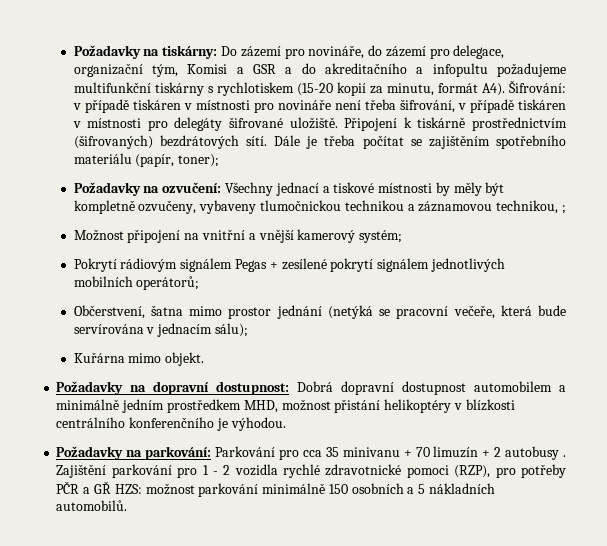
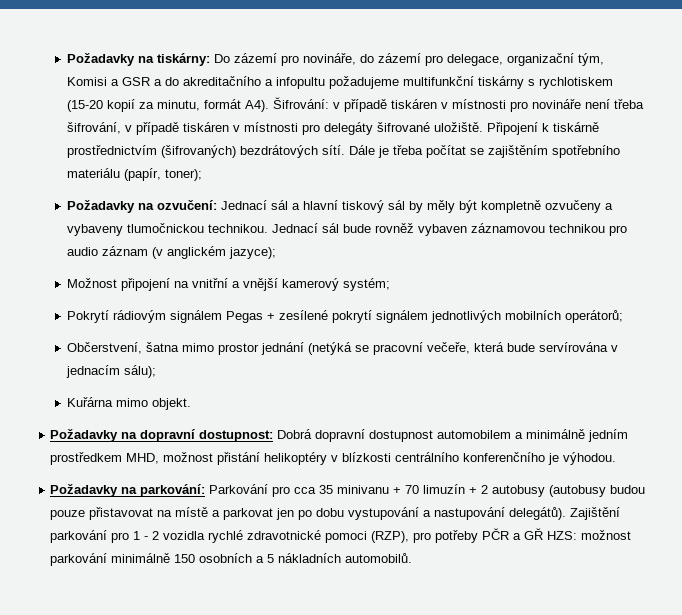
[224,182,505,196] [73,200,566,214] Všechny jednací a tiskové místnosti by měly být kompletně ozvučeny, vybaveny tlumočnickou technikou a záznamovou technikou, ; -> [221,200,614,213] [67,223,628,236] [67,246,277,259] Jednací sál a hlavní tiskový sál by měly být kompletně ozvučeny a vybaveny tlumočnickou technikou. Jednací sál bude rovněž vybaven záznamovou technikou pro audio záznam (v anglickém jazyce);
[562,455,566,457] . -> [549,485,646,497] [50,507,567,520] (autobusy budou pouze přistavovat na místě a parkovat jen po dobu vystupování a nastupování delegátů).

